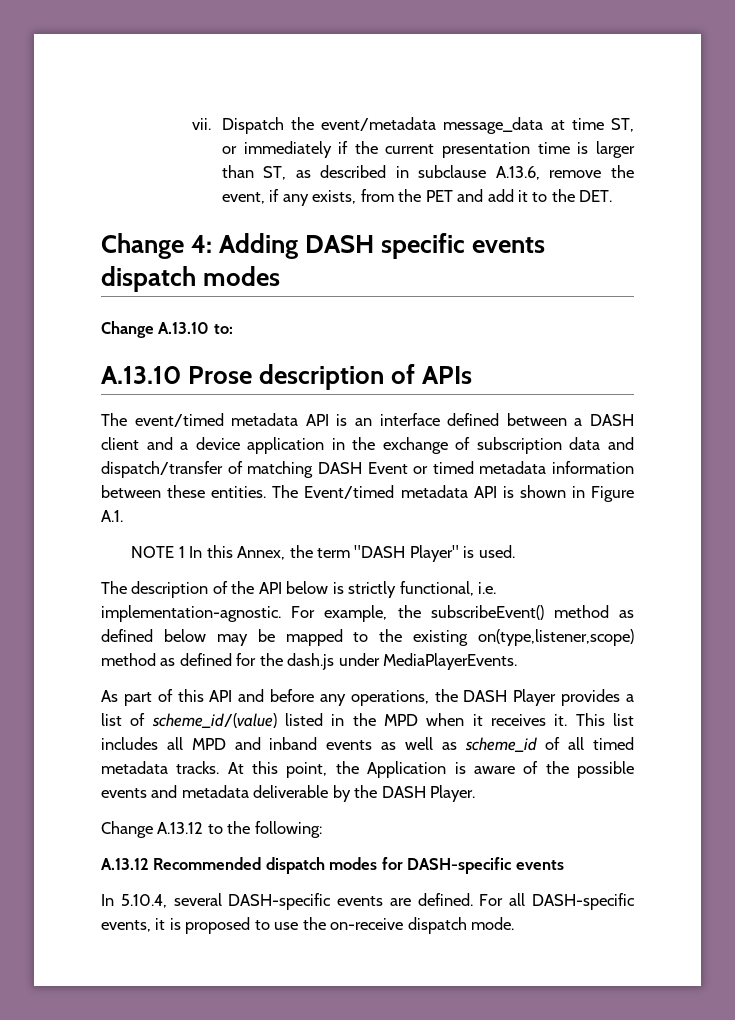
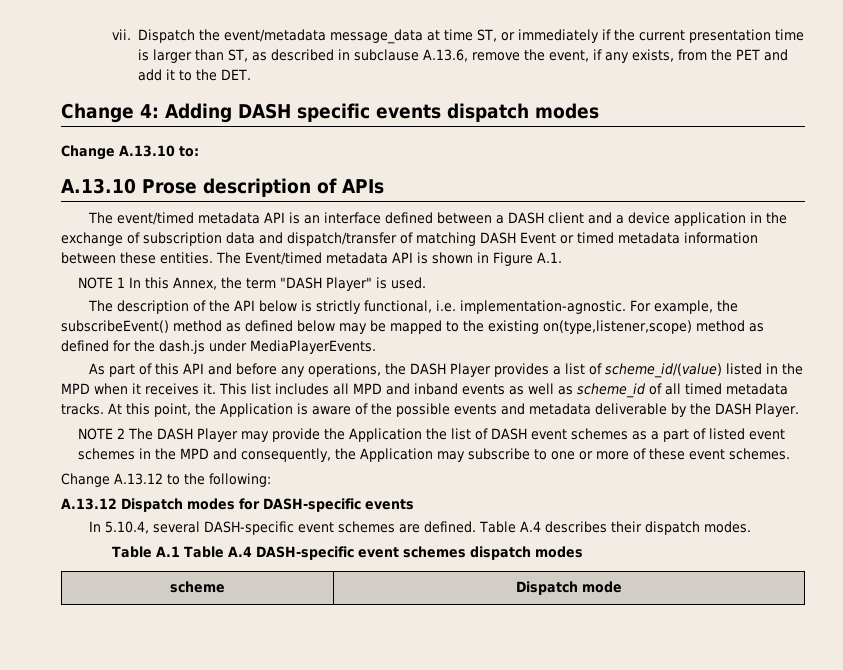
(476, 793) none -> [78,428,786,442] [78,448,791,462] // NOTE 2 The DASH Player may provide the Application the list of DASH event schemes as a part of listed event schemes in the MPD and consequently, the Application may subscribe to one or more of these event schemes.
[153,857,325,874] Recommended dispatch -> [121,498,183,512] Dispatch
[337,893,635,910] [101,917,515,934] events are defined. For all DASH-specific events, it is proposed to use the on-receive dispatch mode. -> [297,521,751,535] [112,546,584,560] [170,581,225,593] [516,581,622,595] event schemes are defined. Table A.4 describes their dispatch modes. // Table A.1 Table A.4 DASH-specific event schemes dispatch modes // scheme | Dispatch mode

